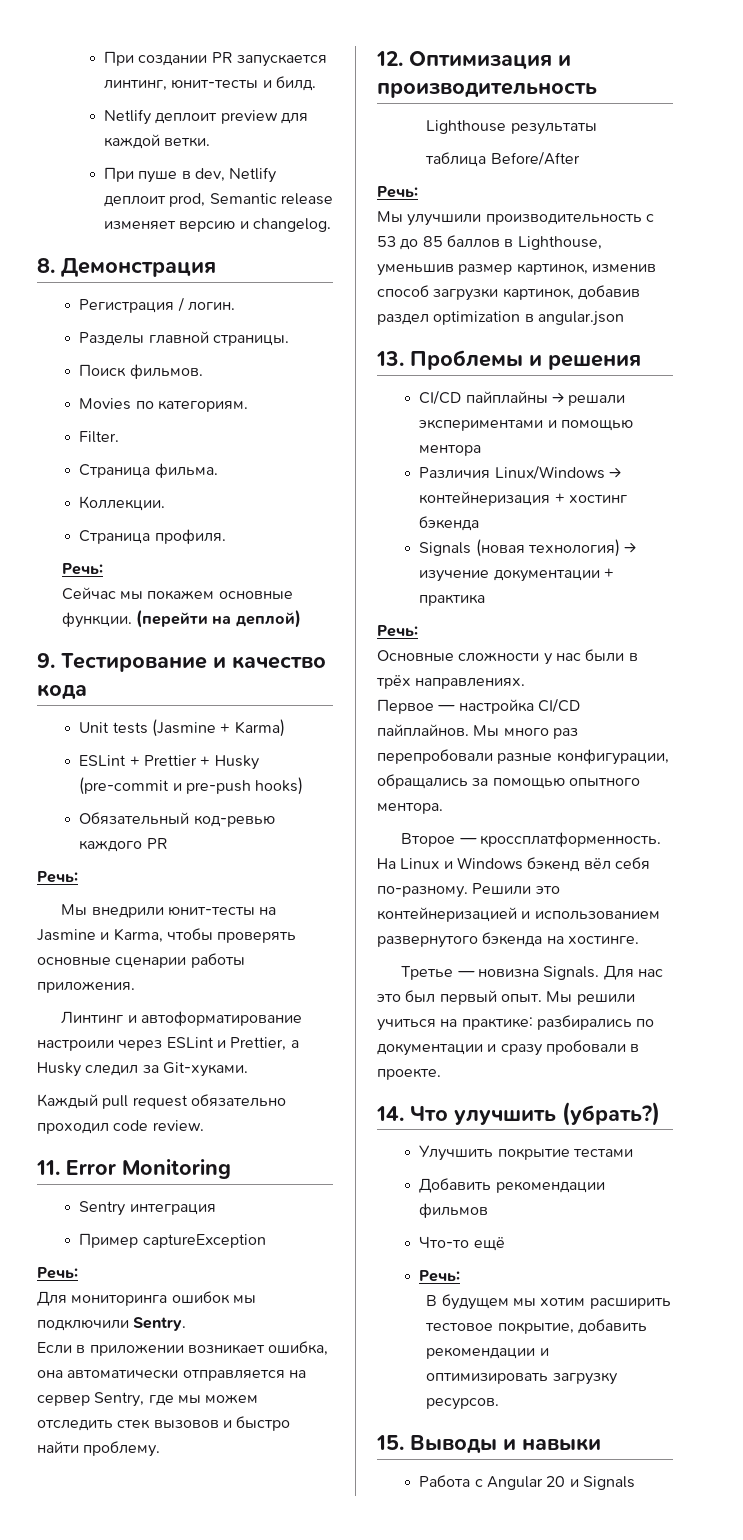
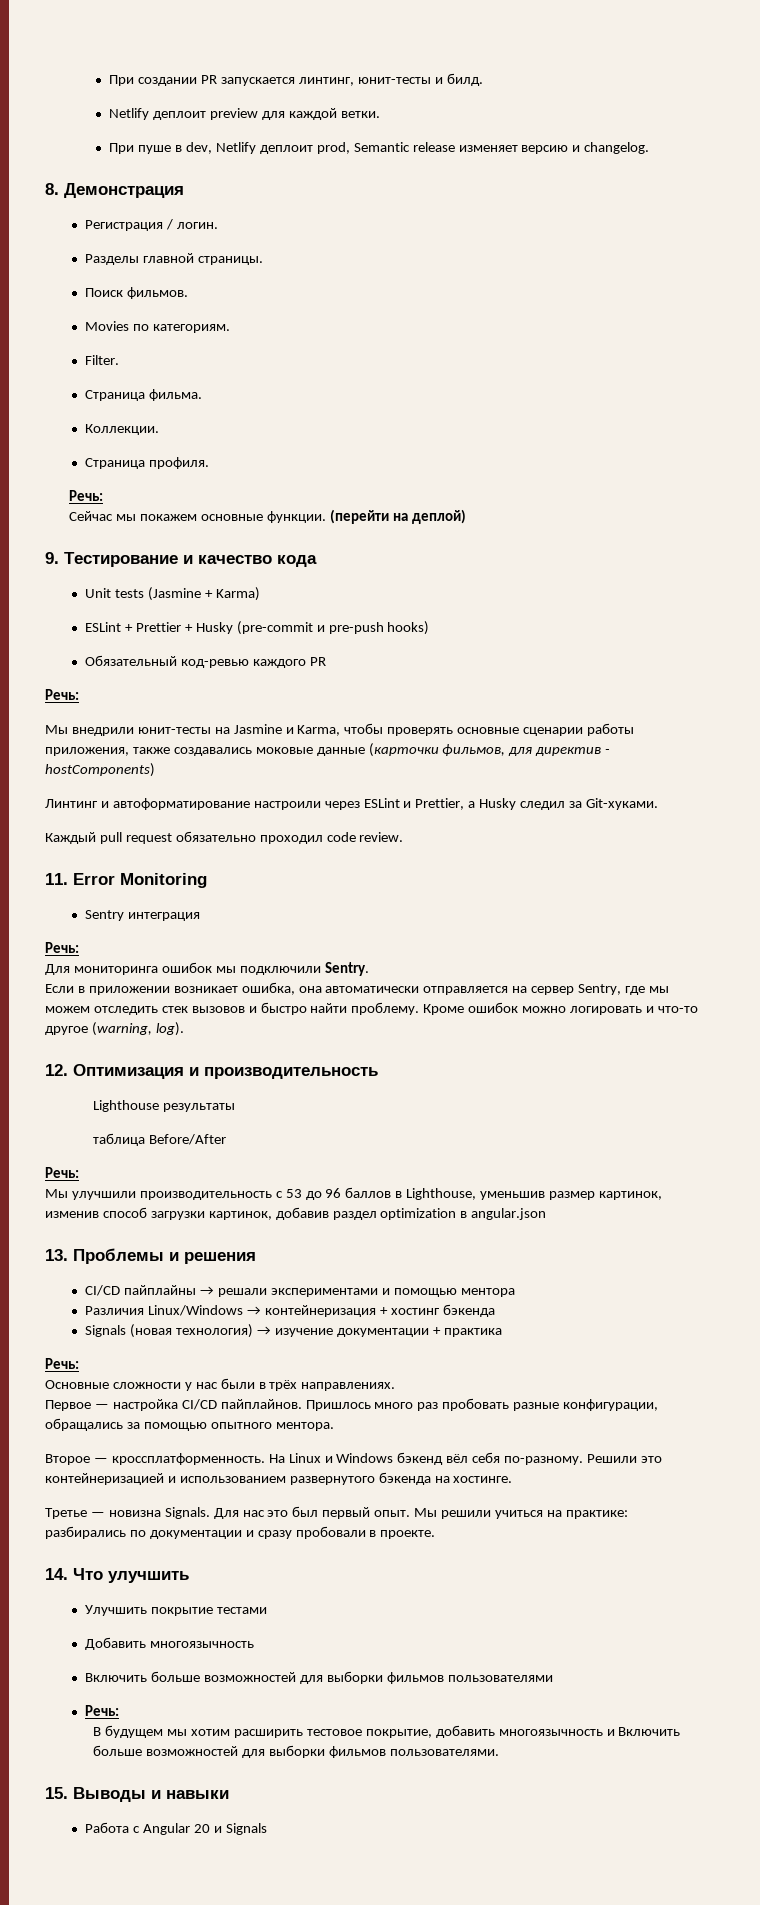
[37,981,135,993] приложения. -> [45,743,611,757] [45,763,155,777] приложения, также создавались моковые данные (карточки фильмов, для директив - hostComponents)
[79,1233,266,1248] // Пример captureException -> (201, 916) none
(161, 1449) none -> [423,1002,698,1015] [45,1022,184,1036] Кроме ошибок можно логировать и что-то другое (warning, log).
[422,236,443,247] 85 -> [325,1188,342,1198] 96
[473,725,500,736] Мы -> [305,1400,371,1411] Пришлось
[377,749,493,764] перепробовали -> [442,1398,510,1411] пробовать
[562,1102,660,1126] (убрать?) -> (189, 1577) none
[495,1181,605,1193] [419,1203,489,1218] [419,1236,505,1251] рекомендации фильмов // Что-то ещё -> [150,1641,255,1648] [85,1671,553,1684] многоязычность // Включить больше возможностей для выборки фильмов пользователями
[426,1347,549,1359] [426,1372,618,1385] [426,1398,500,1410] рекомендации и оптимизировать загрузку ресурсов. -> [498,1727,681,1736] [93,1745,499,1758] многоязычность и Включить больше возможностей для выборки фильмов пользователями.

